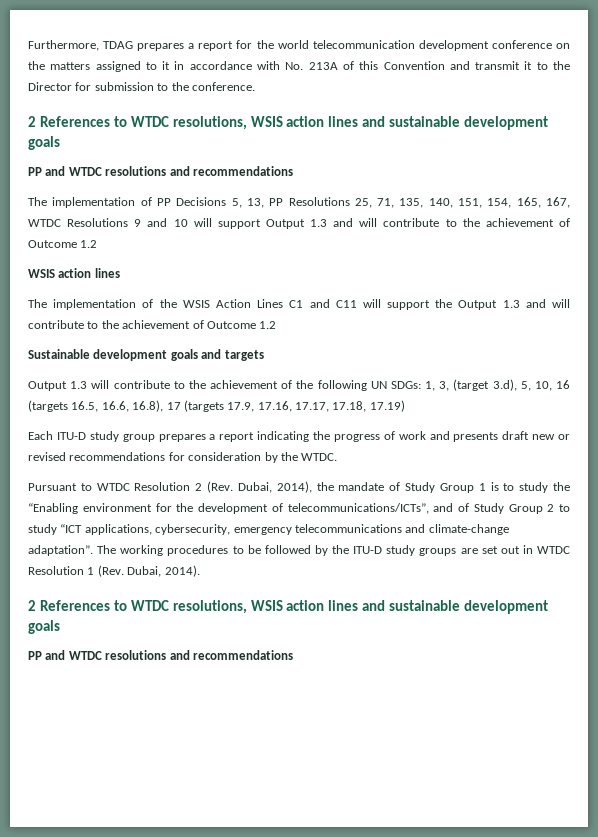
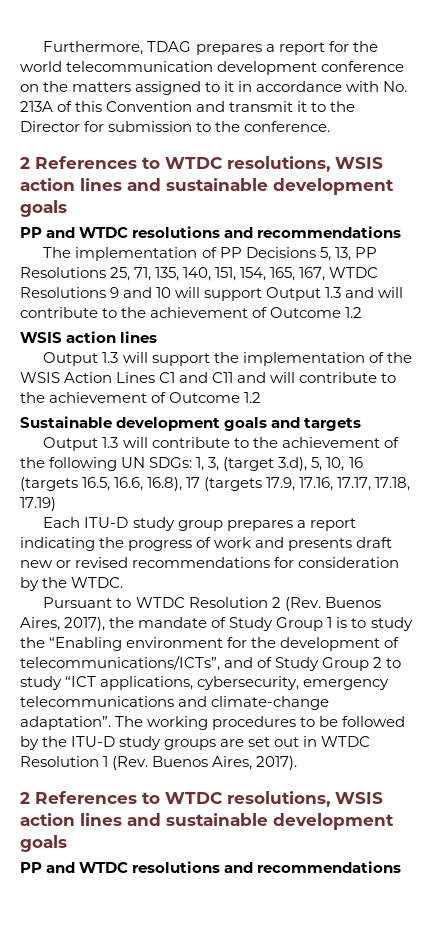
[28,299,47,308] The -> [43,352,239,366] Output 1.3 will support the
[362,299,520,310] will support the Output 1.3 -> (234, 377) none
[237,481,312,493] Dubai, 2014), -> [324,597,381,608] [20,617,106,631] Buenos Aires, 2017),
[127,565,200,577] Dubai, 2014). -> [152,756,298,770] Buenos Aires, 2017).

